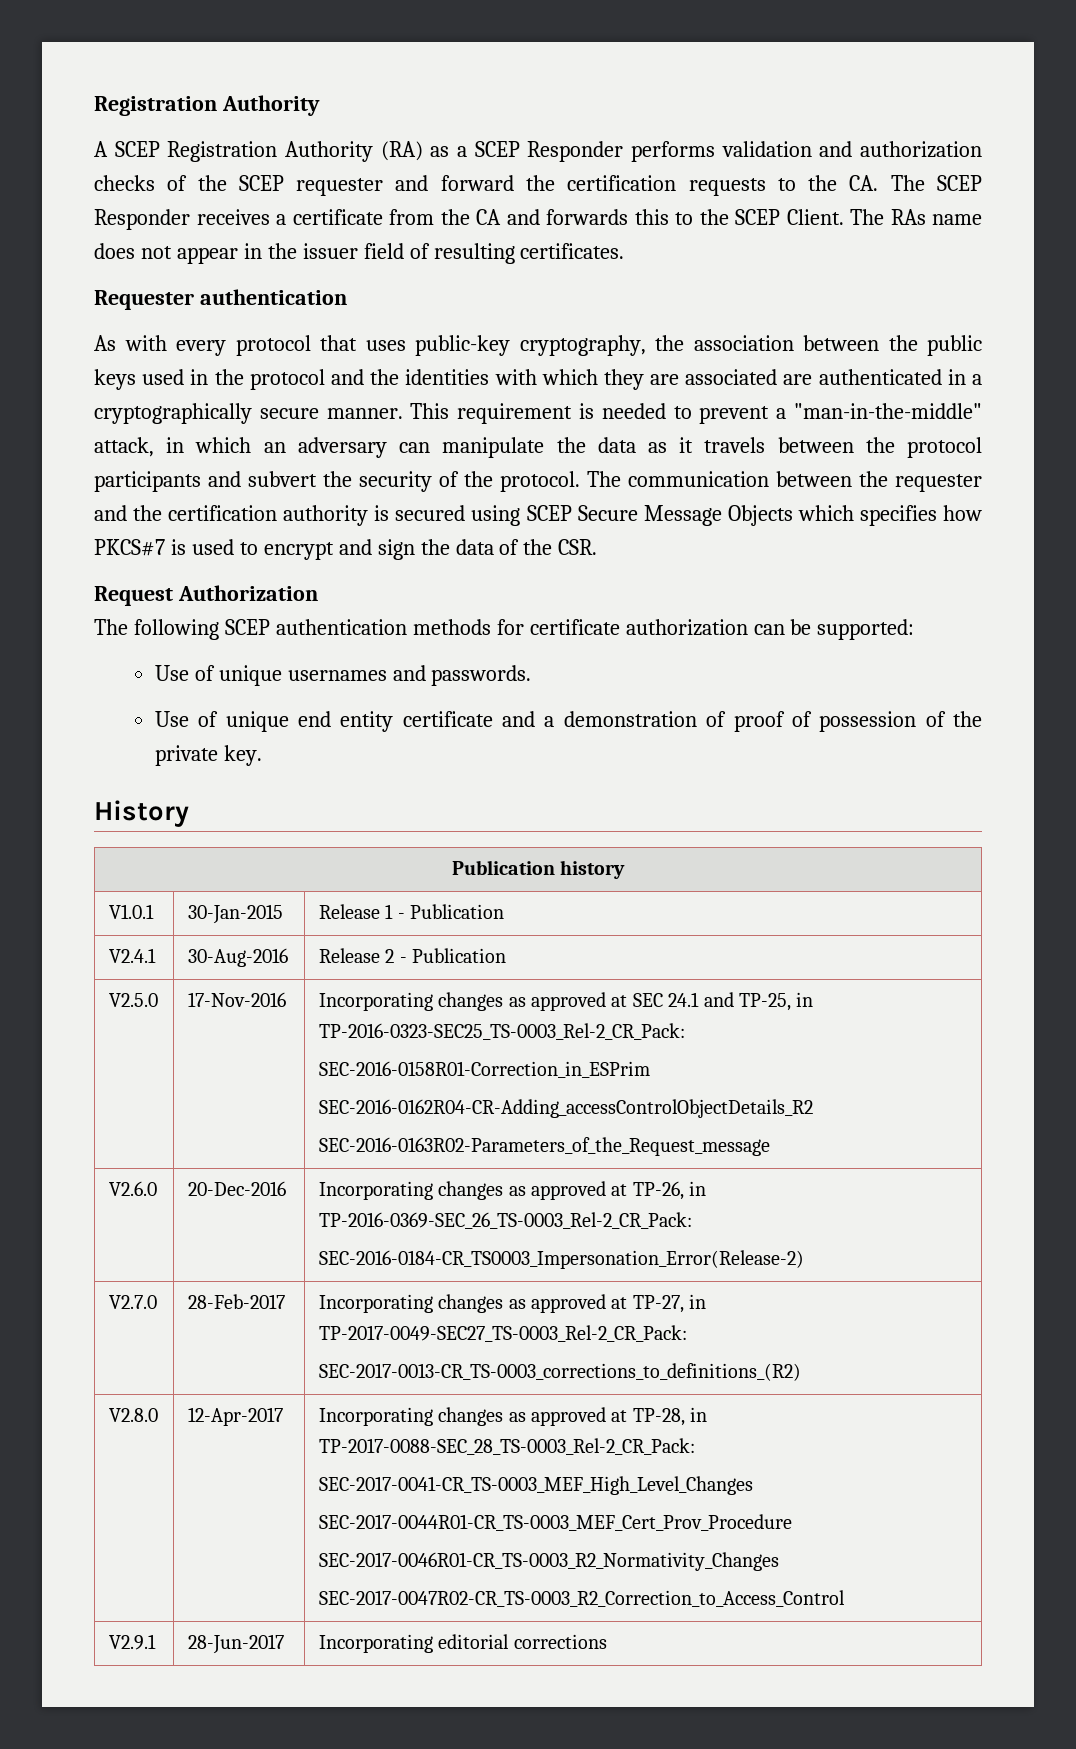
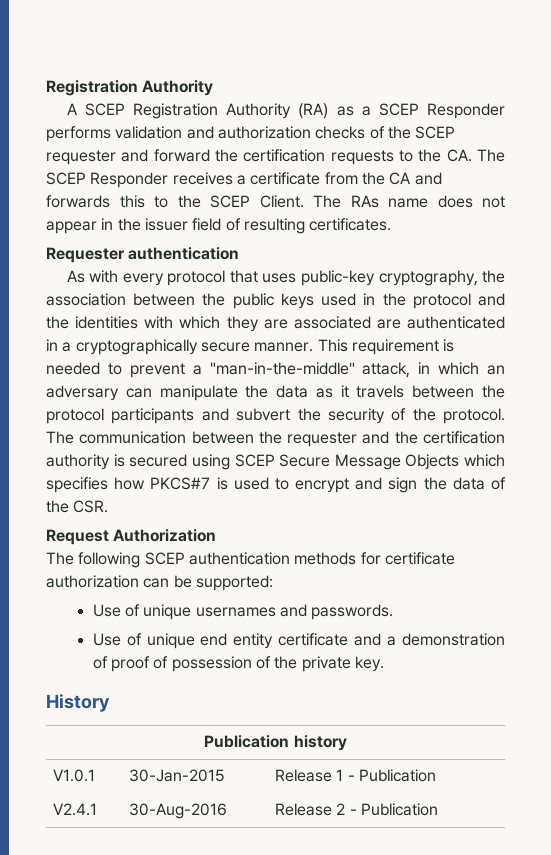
[108,993,158,1007] [187,992,286,1007] [318,992,814,1011] [318,1023,685,1040] [318,1061,650,1078] [318,1099,813,1118] [318,1137,770,1156] [108,1181,157,1196] [187,1181,286,1196] [318,1181,707,1200] [318,1212,692,1229] [318,1250,804,1269] [108,1295,157,1309] [187,1294,285,1309] [318,1294,707,1313] [318,1325,687,1342] [318,1363,801,1381] [108,1408,158,1422] [187,1407,283,1426] [318,1407,708,1426] [318,1438,695,1455] [318,1476,753,1495] [318,1514,792,1531] [318,1552,779,1571] [318,1590,845,1607] [108,1634,156,1650] [187,1634,284,1654] [318,1634,607,1653] // V2.5.0 | 17-Nov-2016 | Incorporating changes as approved at SEC 24.1 and TP-25, in TP-2016-0323-SEC25_TS-0003_Rel-2_CR_Pack: // SEC-2016-0158R01-Correction_in_ESPrim // SEC-2016-0162R04-CR-Adding_accessControlObjectDetails_R2 // SEC-2016-0163R02-Parameters_of_the_Request_message // V2.6.0 | 20-Dec-2016 | Incorporating changes as approved at TP-26, in TP-2016-0369-SEC_26_TS-0003_Rel-2_CR_Pack: // SEC-2016-0184-CR_TS0003_Impersonation_Error(Release-2) // V2.7.0 | 28-Feb-2017 | Incorporating changes as approved at TP-27, in TP-2017-0049-SEC27_TS-0003_Rel-2_CR_Pack: // SEC-2017-0013-CR_TS-0003_corrections_to_definitions_(R2) // V2.8.0 | 12-Apr-2017 | Incorporating changes as approved at TP-28, in TP-2017-0088-SEC_28_TS-0003_Rel-2_CR_Pack: // SEC-2017-0041-CR_TS-0003_MEF_High_Level_Changes // SEC-2017-0044R01-CR_TS-0003_MEF_Cert_Prov_Procedure // SEC-2017-0046R01-CR_TS-0003_R2_Normativity_Changes // SEC-2017-0047R02-CR_TS-0003_R2_Correction_to_Access_Control // V2.9.1 | 28-Jun-2017 | Incorporating editorial corrections -> (439, 809) none

